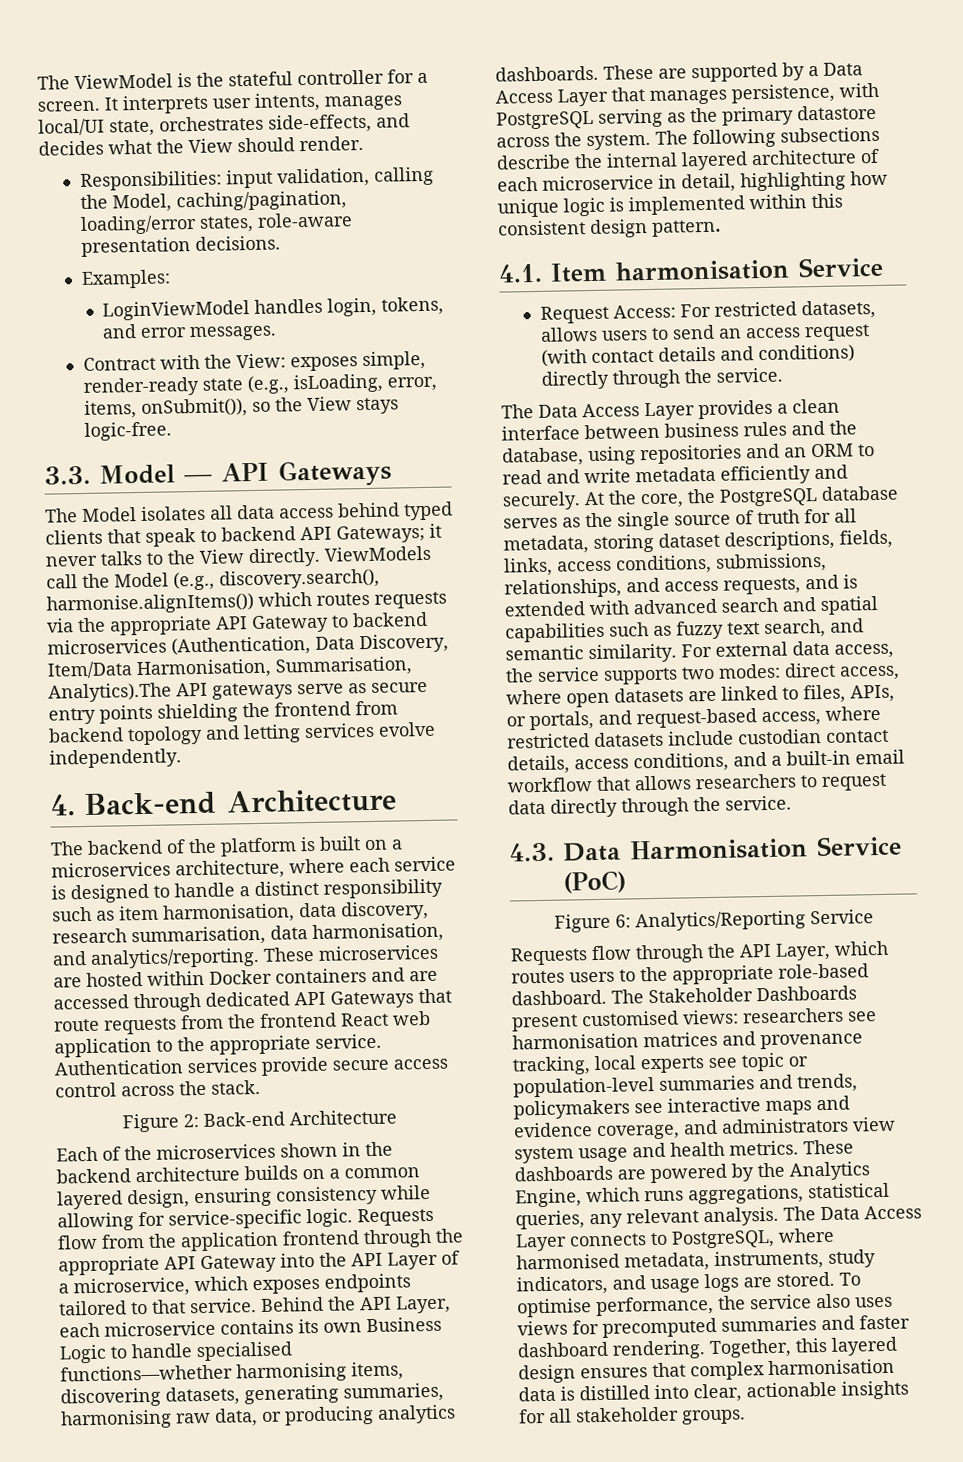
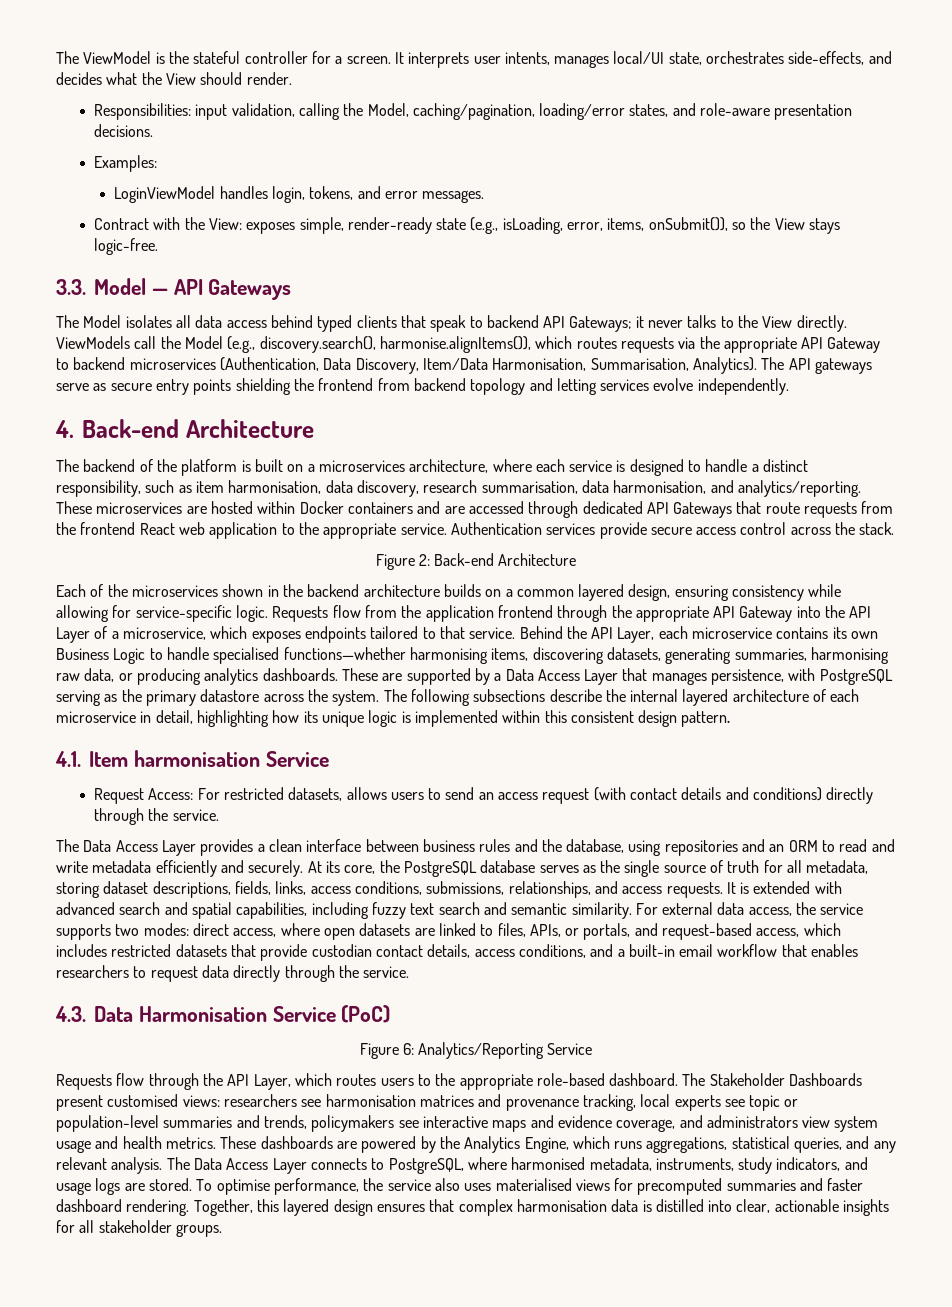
(254, 224) none -> [672,103,696,116] and
[46,592,254,615] harmonise.alignItems()) -> [379,336,531,353] harmonise.alignItems()),
[48,682,172,703] Analytics).The -> [692,357,785,374] Analytics). The
[323,878,443,899] responsibility -> [56,480,141,497] responsibility,
(888, 178) none -> [303,711,318,723] its
[608,490,637,505] the -> [325,861,340,873] its
[723,574,839,595] requests, and -> [666,882,736,898] requests. It
[505,622,672,643] capabilities such as -> [236,902,369,919] capabilities, including
[764,618,826,638] search, -> [438,902,480,915] search
[825,705,881,721] [507,730,734,749] where restricted datasets include -> [803,923,841,936] [56,944,308,961] which includes restricted datasets that provide
[634,775,692,791] allows -> [811,944,859,957] enables
(585, 1220) none -> [846,1136,870,1149] and
(893, 1302) none -> [495,1178,572,1191] materialised

